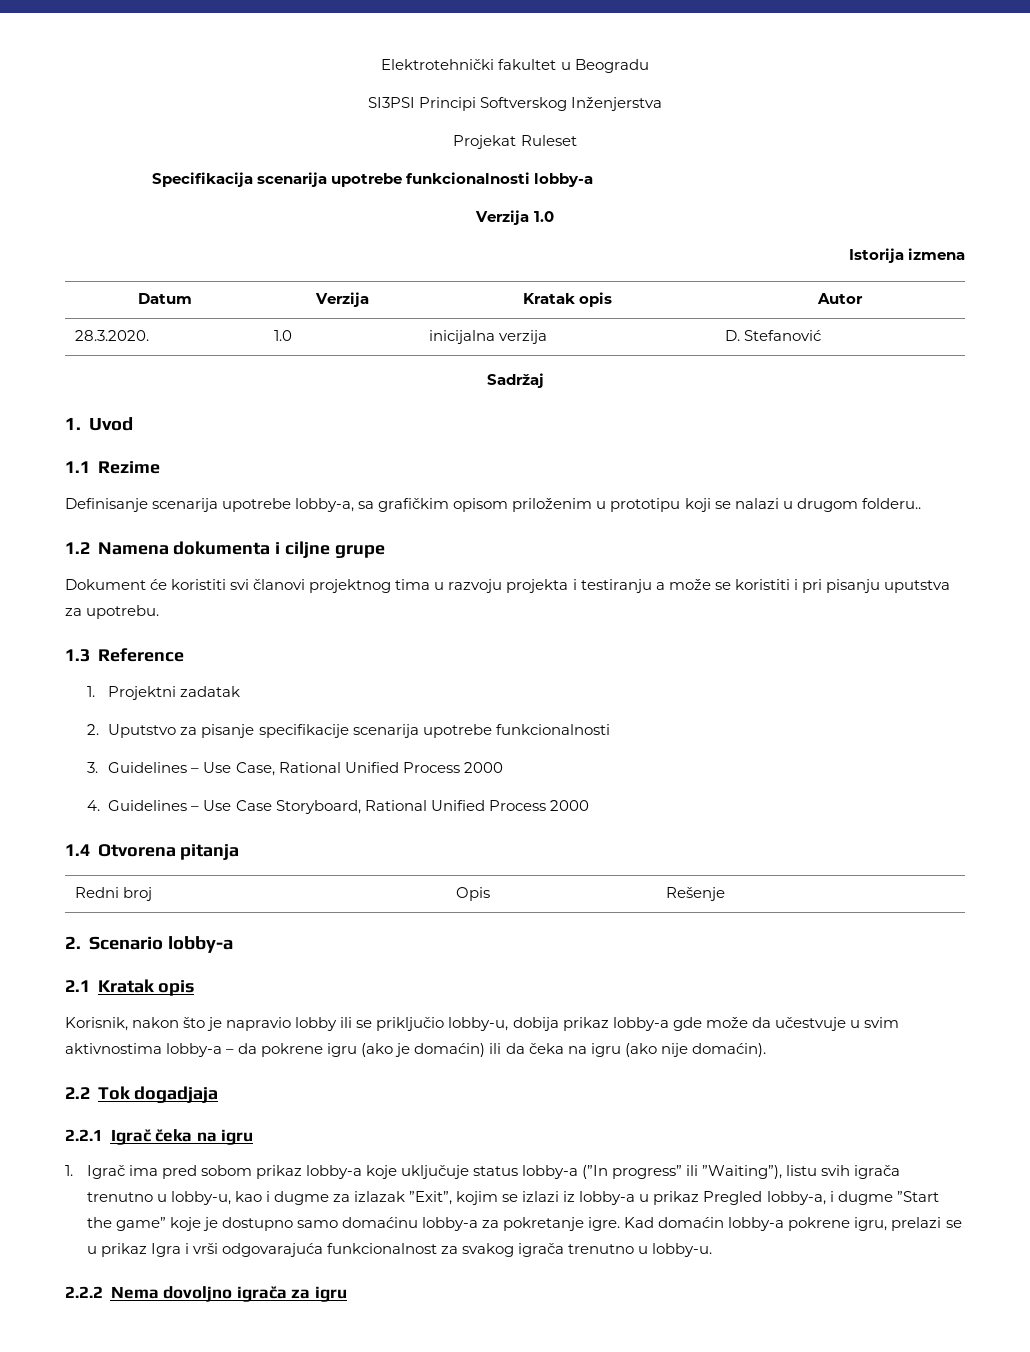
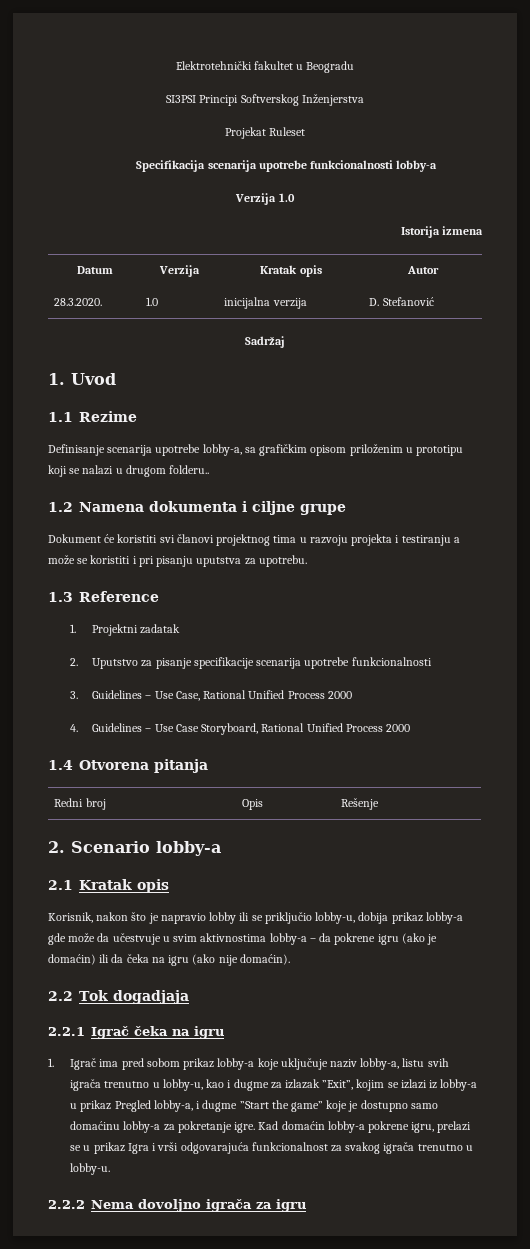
[473,1165,783,1179] status lobby-a (”In progress” ili ”Waiting”), -> [329,1058,400,1070] naziv lobby-a,

